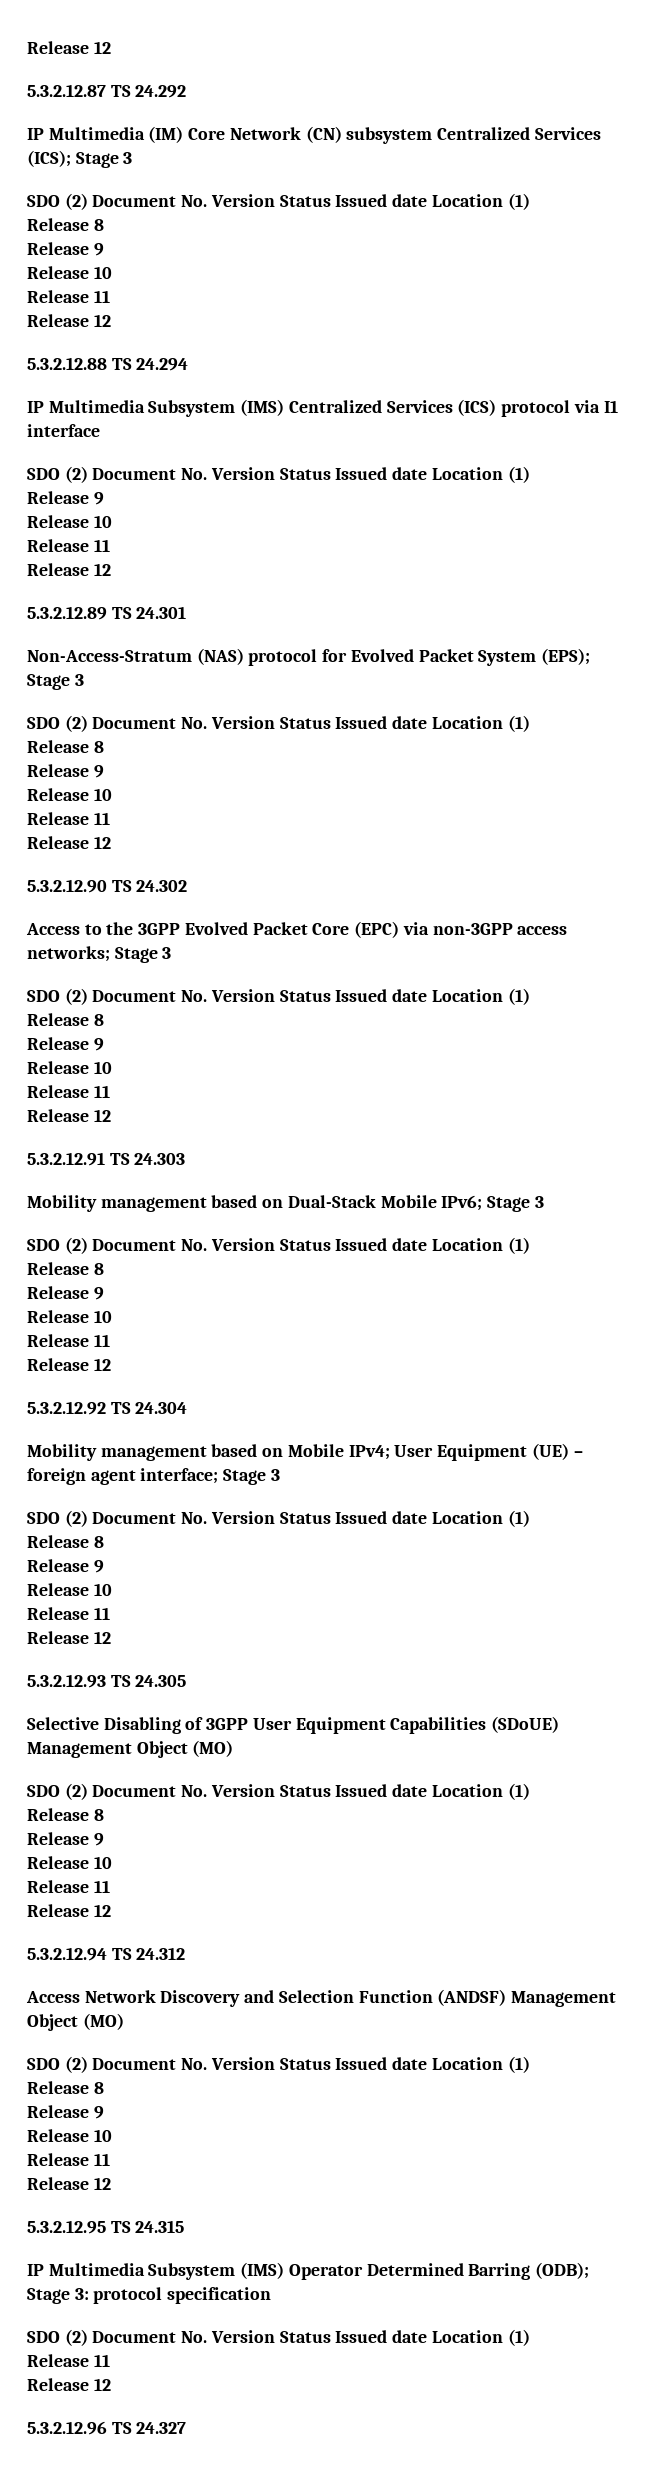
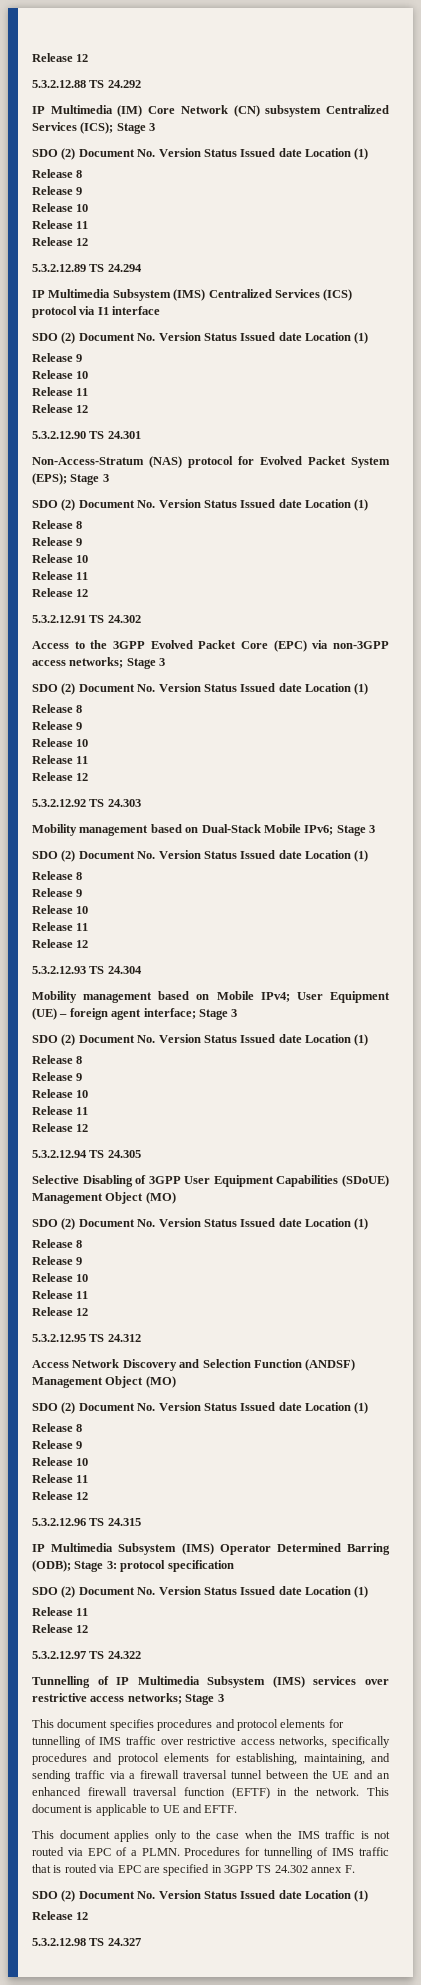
[27,41,111,54] [27,84,106,97] Release 12 // 5.3.2.12.87 -> [32,53,89,62] [32,80,86,88] Release 12 // 5.3.2.12.88
[27,357,107,370] 5.3.2.12.88 -> [32,264,86,272] 5.3.2.12.89
[27,606,107,620] 5.3.2.12.89 -> [32,431,86,439] 5.3.2.12.90
[27,879,107,893] 5.3.2.12.90 -> [32,615,86,623] 5.3.2.12.91
[27,1152,105,1166] 5.3.2.12.91 -> [32,799,86,807] 5.3.2.12.92
[27,1401,106,1415] 5.3.2.12.92 -> [32,966,86,974] 5.3.2.12.93
[27,1674,106,1688] 5.3.2.12.93 -> [32,1150,87,1158] 5.3.2.12.94
[27,1947,107,1961] 5.3.2.12.94 -> [32,1334,86,1342] 5.3.2.12.95
[27,2220,106,2234] 5.3.2.12.95 -> [32,1518,86,1526] 5.3.2.12.96
[27,2421,107,2435] 5.3.2.12.96 -> [32,1651,141,1659] [32,1676,389,1688] [32,1693,224,1705] [32,1719,344,1731] [32,1736,390,1748] [32,1753,390,1765] [32,1770,390,1782] [32,1787,389,1799] [32,1804,238,1816] [32,1830,390,1842] [32,1847,390,1859] [32,1864,355,1876] [32,1890,369,1902] [32,1911,89,1920] [32,1938,86,1946] 5.3.2.12.97 TS 24.322 // Tunnelling of IP Multimedia Subsystem (IMS) services over restrictive access networks; Stage 3 // This document specifies procedures and protocol elements for tunnelling of IMS traffic over restrictive access networks, specifically procedures and protocol elements for establishing, maintaining, and sending traffic via a firewall traversal tunnel between the UE and an enhanced firewall traversal function (EFTF) in the network. This document is applicable to UE and EFTF. // This document applies only to the case when the IMS traffic is not routed via EPC of a PLMN. Procedures for tunnelling of IMS traffic that is routed via EPC are specified in 3GPP TS 24.302 annex F. // SDO (2) Document No. Version Status Issued date Location (1) // Release 12 // 5.3.2.12.98

